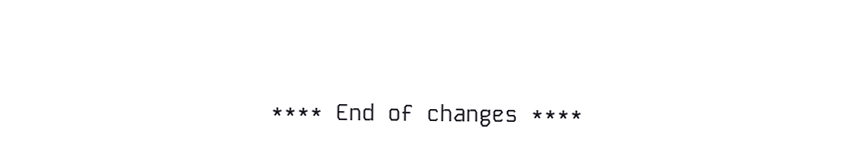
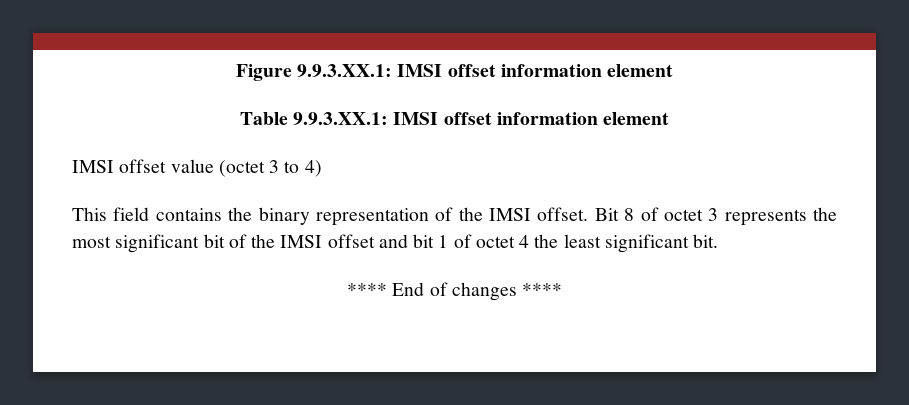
(270, 113) none -> [235,64,674,81] [239,112,670,125] [72,159,322,177] [72,207,837,226] [72,234,719,253] Figure 9.9.3.XX.1: IMSI offset information element // Table 9.9.3.XX.1: IMSI offset information element // IMSI offset value (octet 3 to 4) // This field contains the binary representation of the IMSI offset. Bit 8 of octet 3 represents the most significant bit of the IMSI offset and bit 1 of octet 4 the least significant bit. //

